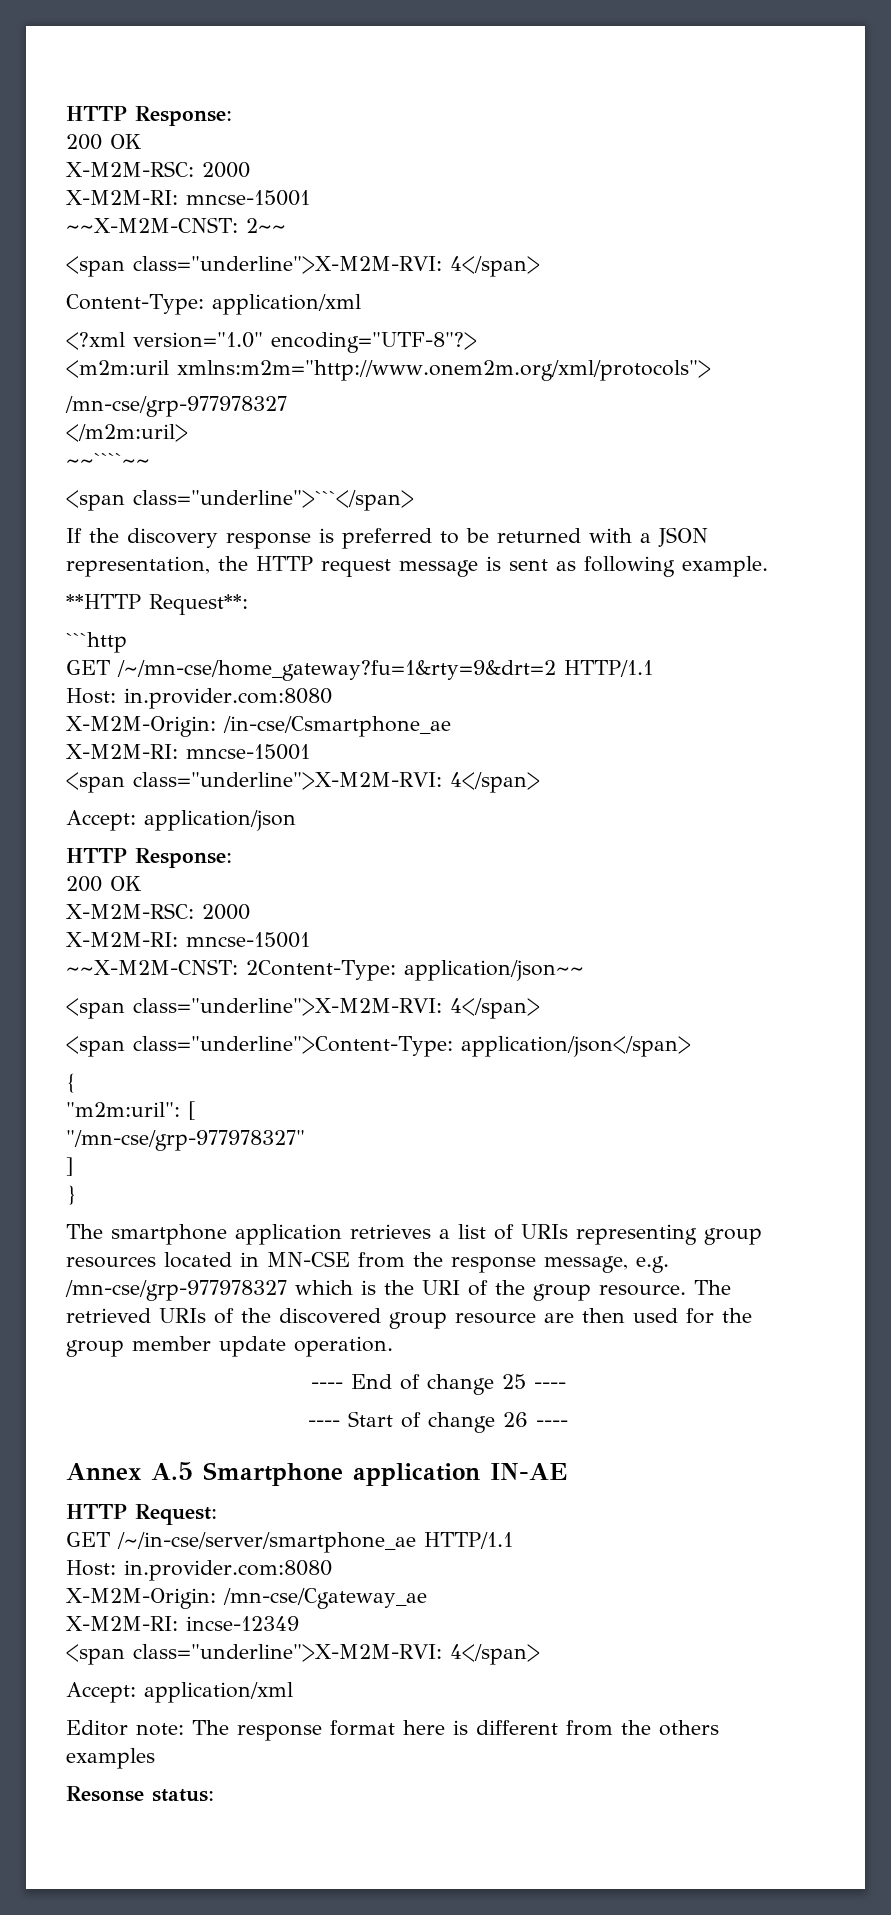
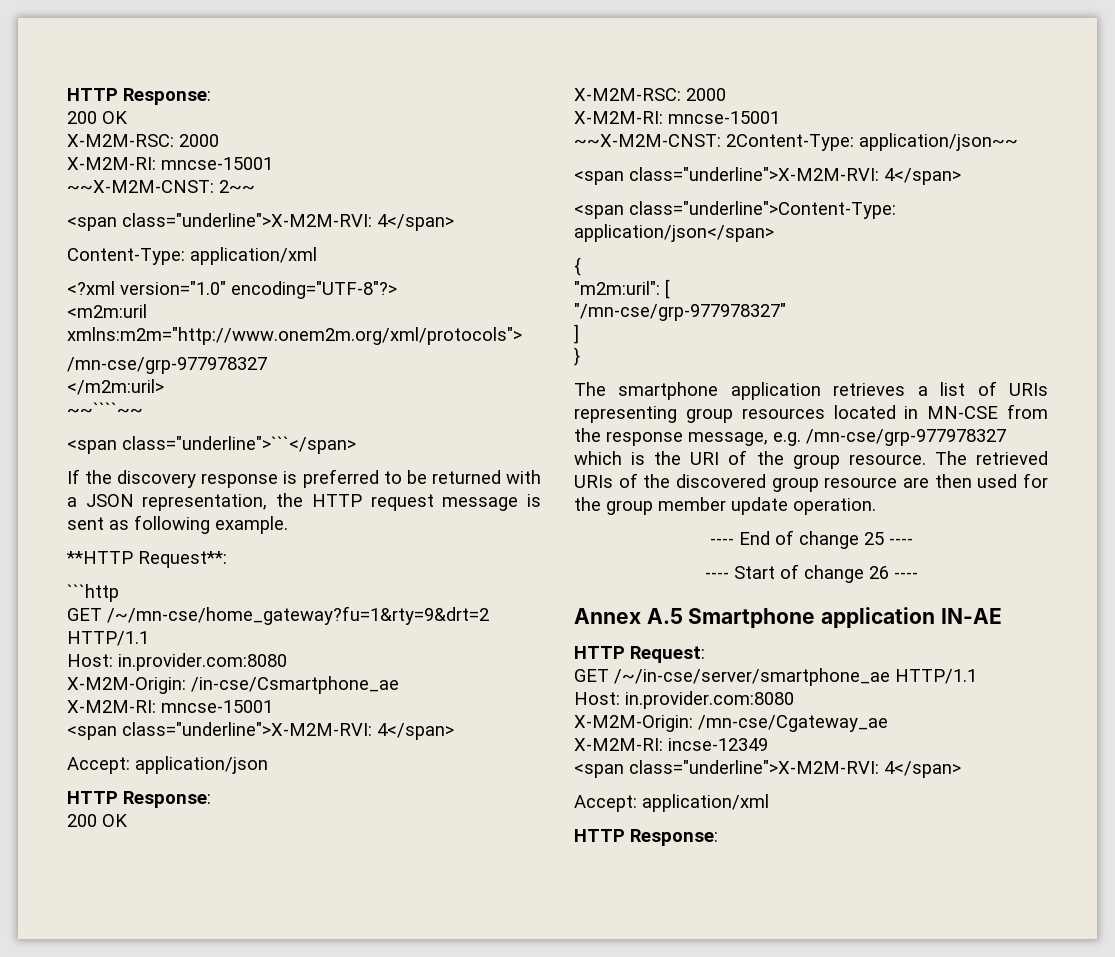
[66,1720,719,1741] [66,1748,155,1769] [66,1786,214,1802] Editor note: The response format here is different from the others examples // Resonse status: -> [574,829,718,846] HTTP Response:

